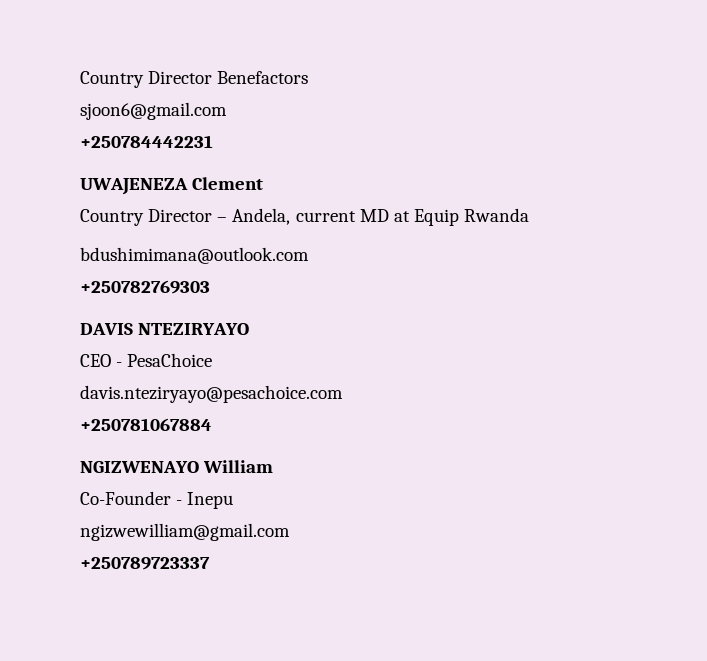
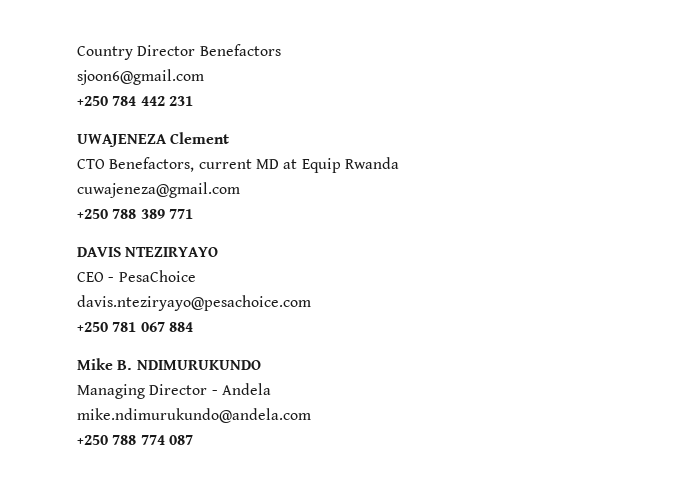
[80,135,213,148] [80,177,264,195] [80,208,291,226] +250784442231 // UWAJENEZA Clement // Country Director – Andela, -> [77,96,193,106] [77,132,230,147] [77,157,195,172] +250 784 442 231 // UWAJENEZA Clement // CTO Benefactors,
[80,247,309,264] [80,280,210,294] bdushimimana@outlook.com // +250782769303 -> [77,182,240,198] [77,209,193,219] cuwajeneza@gmail.com // +250 788 389 771
[80,418,212,431] [80,460,274,473] [80,491,234,509] [80,523,290,541] [80,557,210,570] +250781067884 // NGIZWENAYO William // Co-Founder - Inepu // ngizwewilliam@gmail.com // +250789723337 -> [77,322,193,332] [77,358,261,370] [77,383,271,399] [77,408,311,423] [77,435,193,445] +250 781 067 884 // Mike B. NDIMURUKUNDO // Managing Director - Andela // mike.ndimurukundo@andela.com // +250 788 774 087

